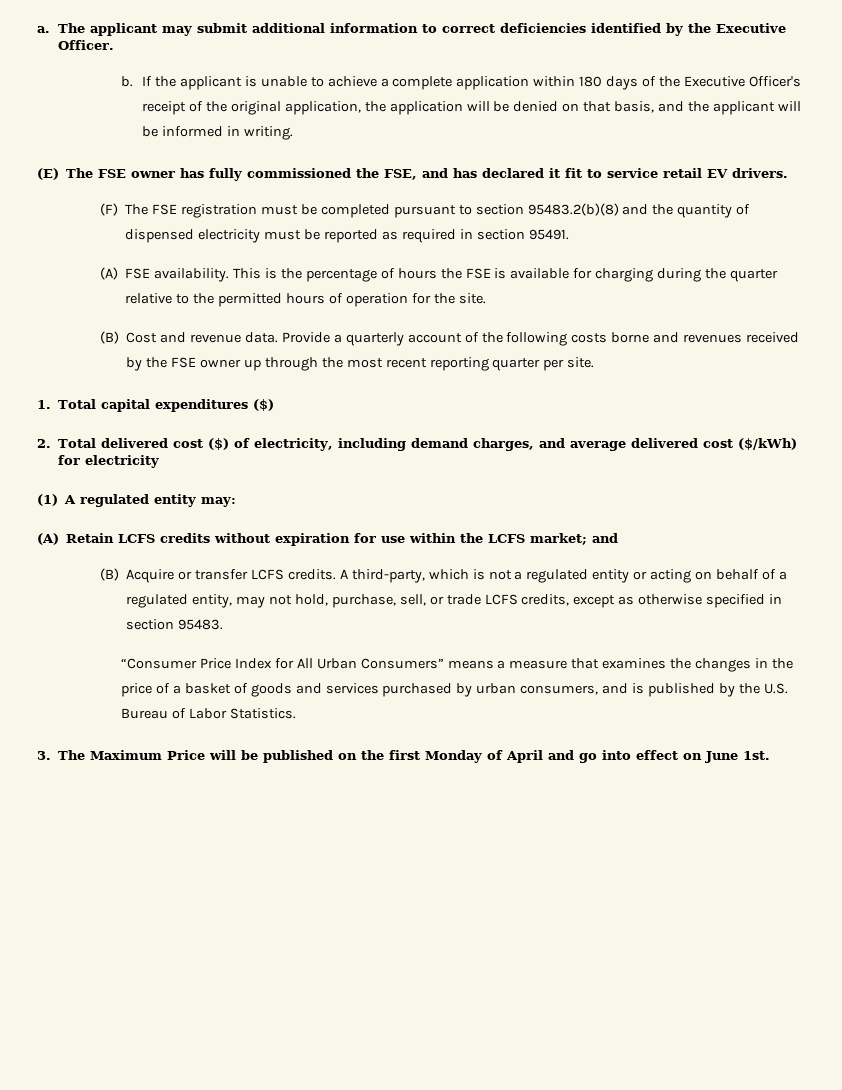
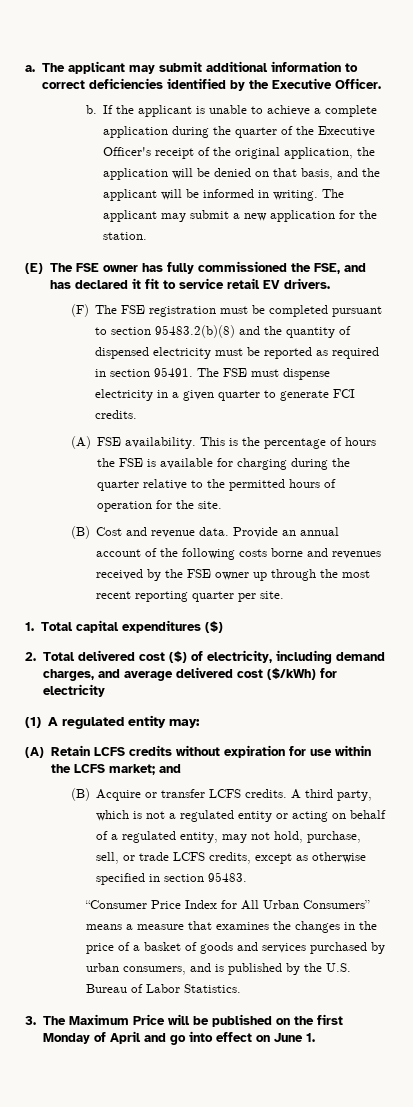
[533,76,639,90] within 180 days -> [172,126,278,138] during the quarter
(293, 133) none -> [322,189,345,198] [103,210,378,222] [103,232,148,240] The applicant may submit a new application for the station.
(569, 234) none -> [197,368,331,380] [95,389,356,401] [95,410,138,419] The FSE must dispense electricity in a given quarter to generate FCI credits.
[333,332,404,346] a quarterly -> [282,527,340,536] an annual
[351,569,425,583] third-party, -> [305,789,373,801] third party,
[743,751,771,760] 1st. -> [305,1033,315,1042] 1.

